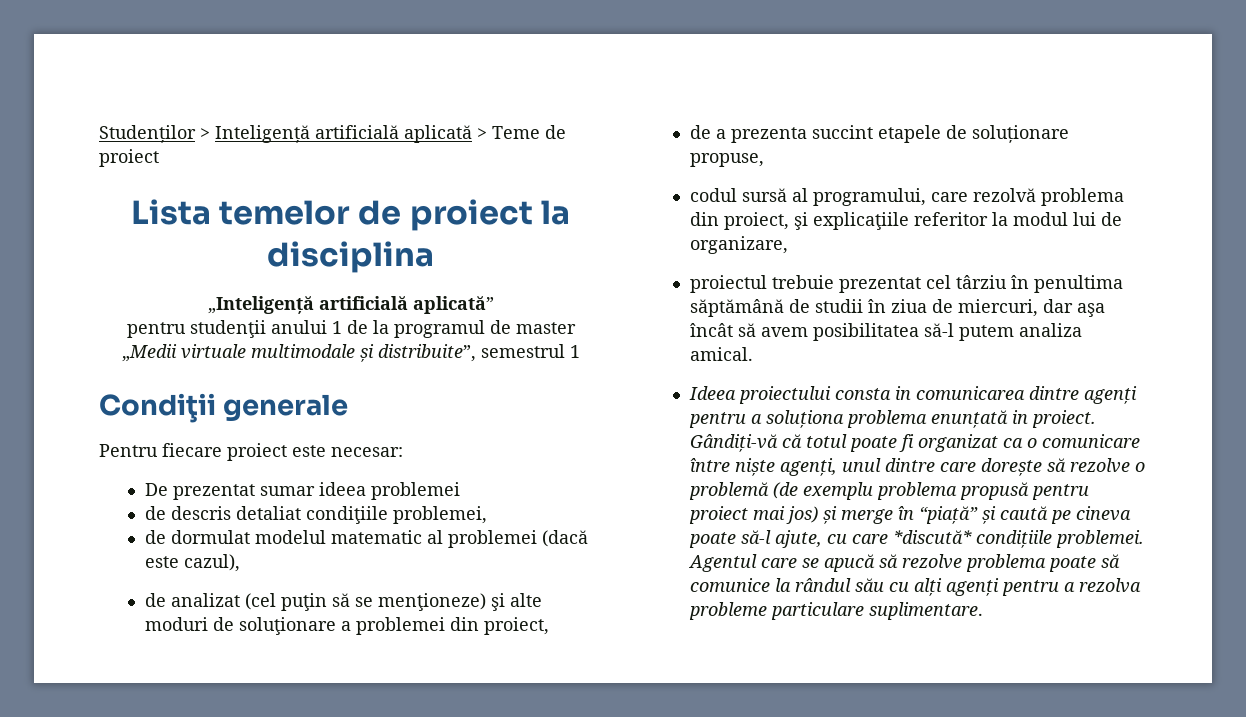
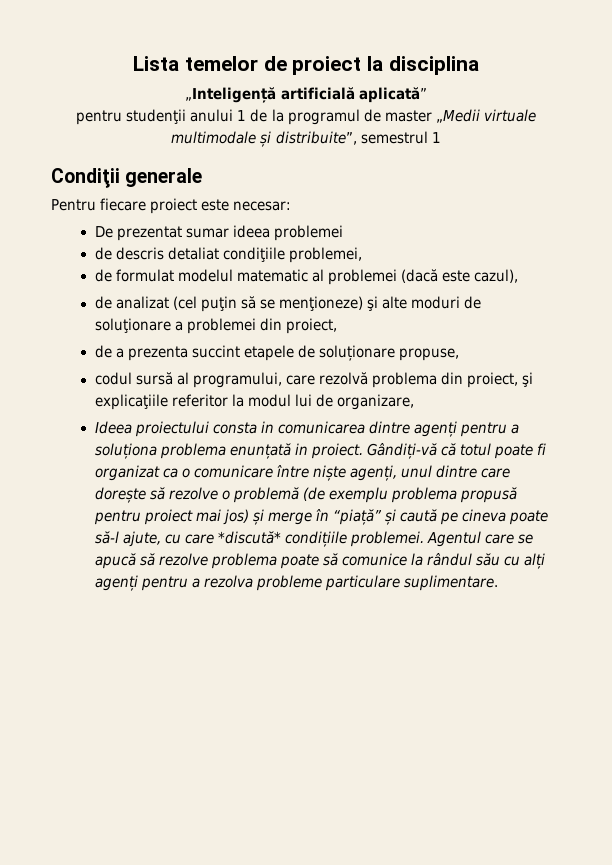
[99,125,566,143] [99,149,159,167] Studenților > Inteligență artificială aplicată > Teme de proiect // -> (133, 63) none
[170,530,250,544] dormulat -> [115,269,174,282] formulat
[689,275,1123,293] [689,299,1105,317] [689,323,1082,341] [689,347,753,361] // proiectul trebuie prezentat cel târziu în penultima săptămână de studii în ziua de miercuri, dar aşa încât să avem posibilitatea să-l putem analiza amical. -> (415, 402) none

